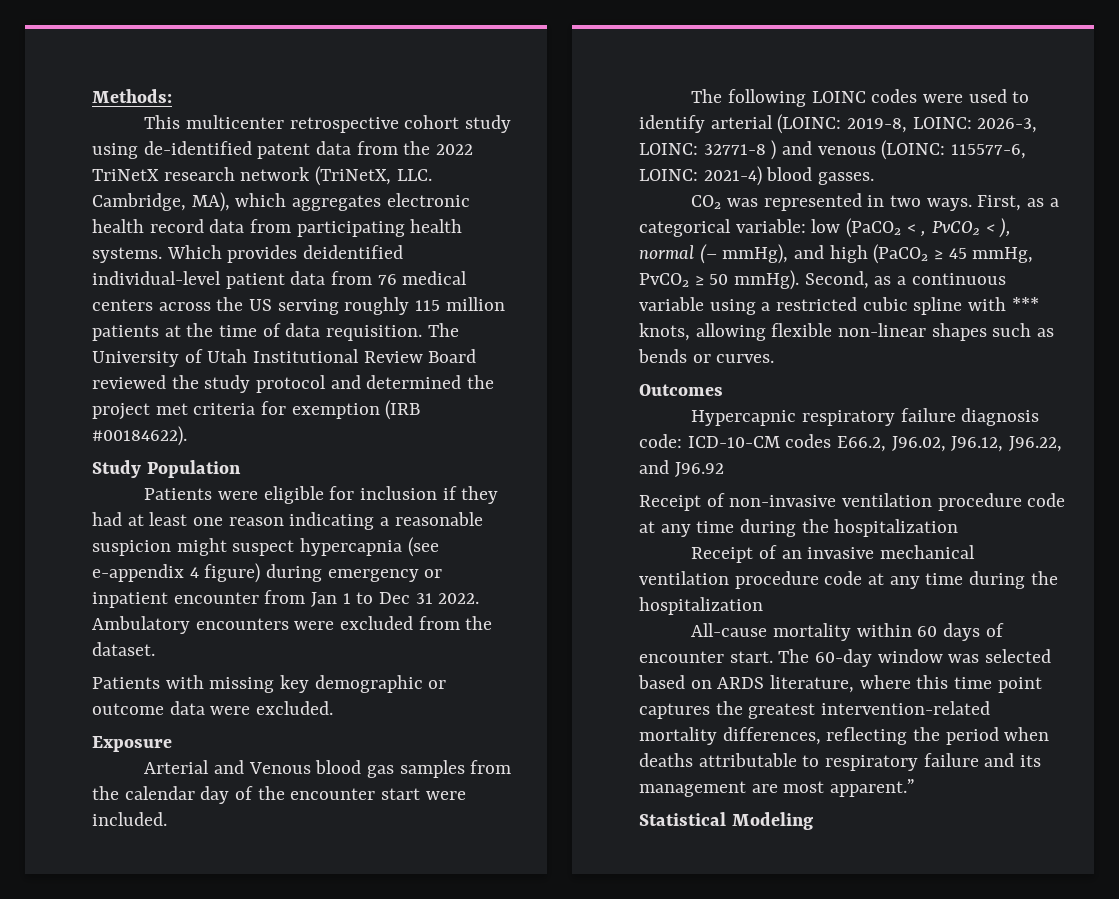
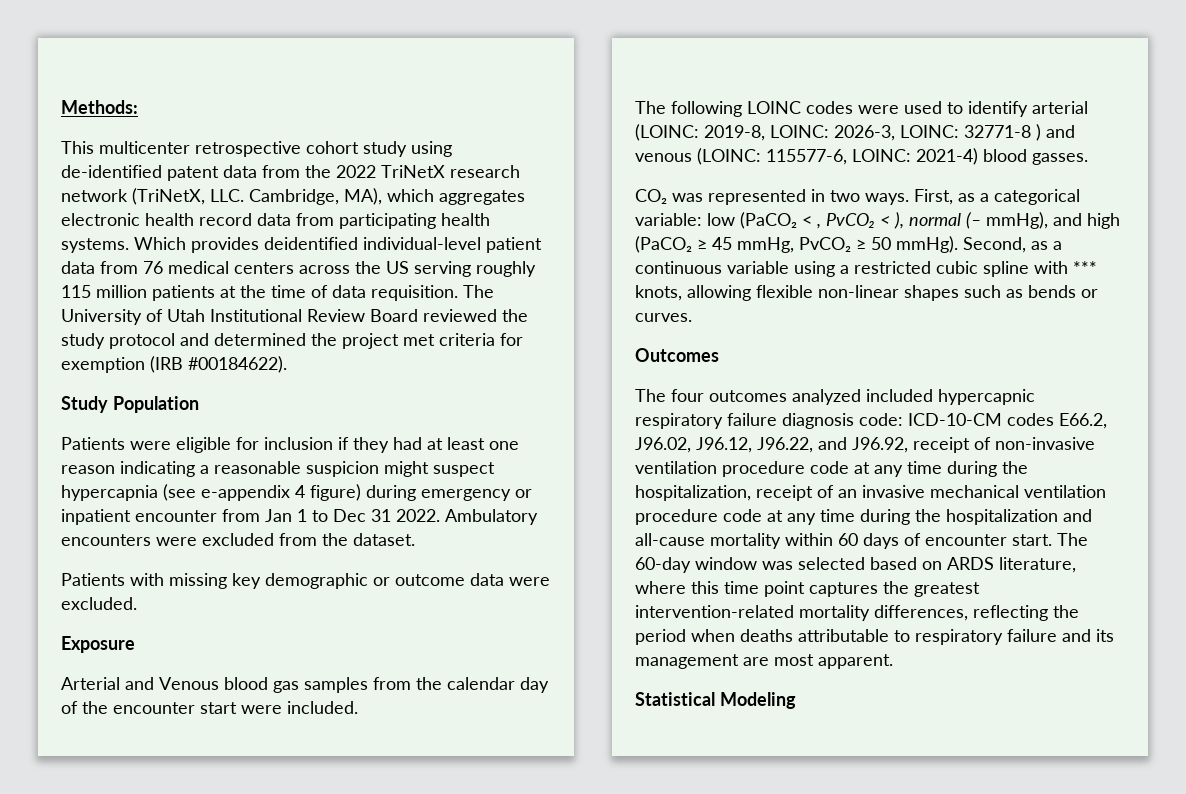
[691,410,797,426] Hypercapnic -> [635,389,1035,405] The four outcomes analyzed included hypercapnic
[674,462,724,477] [639,495,701,511] J96.92 // Receipt -> [852,437,970,453] J96.92, receipt
[834,519,959,537] [691,547,754,563] hospitalization // Receipt -> [635,485,813,501] hospitalization, receipt
[691,623,768,637] // All-cause -> [1063,509,1092,522] [635,533,705,546] and all-cause
[830,779,916,797] apparent.” -> [818,654,893,669] apparent.

